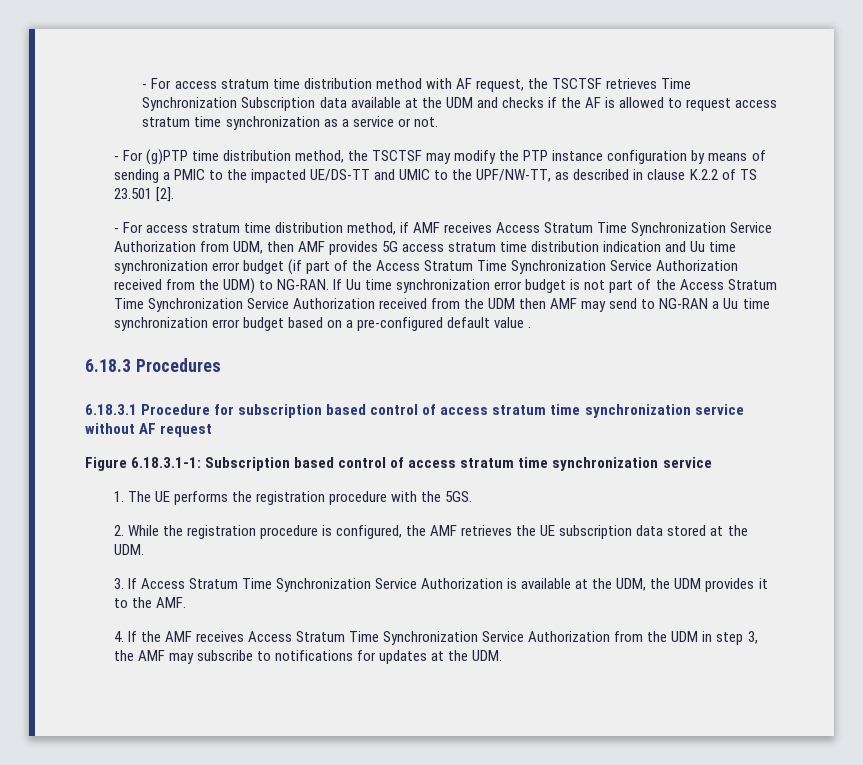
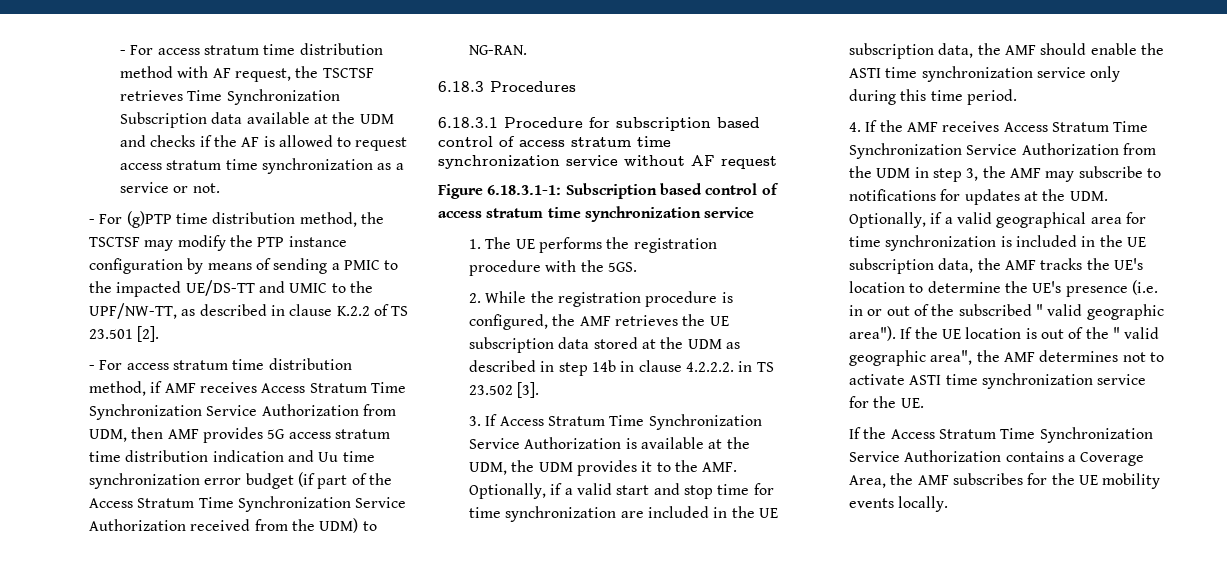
[332,279,777,293] [113,298,770,312] [113,317,532,331] If Uu time synchronization error budget is not part of the Access Stratum Time Synchronization Service Authorization received from the UDM then AMF may send to NG-RAN a Uu time synchronization error budget based on a pre-configured default value . -> (527, 50) none
[113,544,144,555] UDM. -> [687,339,740,349] [468,360,774,376] [468,382,540,398] UDM as described in step 14b in clause 4.2.2.2. in TS 23.502 [3].
(186, 602) none -> [468,483,774,499] [468,506,778,522] [848,43,1164,59] [848,66,1121,82] [848,89,1017,105] Optionally, if a valid start and stop time for time synchronization are included in the UE subscription data, the AMF should enable the ASTI time synchronization service only during this time period.
(503, 655) none -> [848,212,1146,228] [848,235,1146,251] [848,258,1143,274] [848,280,1158,297] [848,304,1164,320] [848,326,1160,341] [848,350,1164,366] [848,373,1147,389] [848,396,924,408] [848,427,1153,443] [848,450,1145,466] [848,473,1161,489] [848,496,949,512] Optionally, if a valid geographical area for time synchronization is included in the UE subscription data, the AMF tracks the UE's location to determine the UE's presence (i.e. in or out of the subscribed " valid geographic area"). If the UE location is out of the " valid geographic area", the AMF determines not to activate ASTI time synchronization service for the UE. // If the Access Stratum Time Synchronization Service Authorization contains a Coverage Area, the AMF subscribes for the UE mobility events locally.

